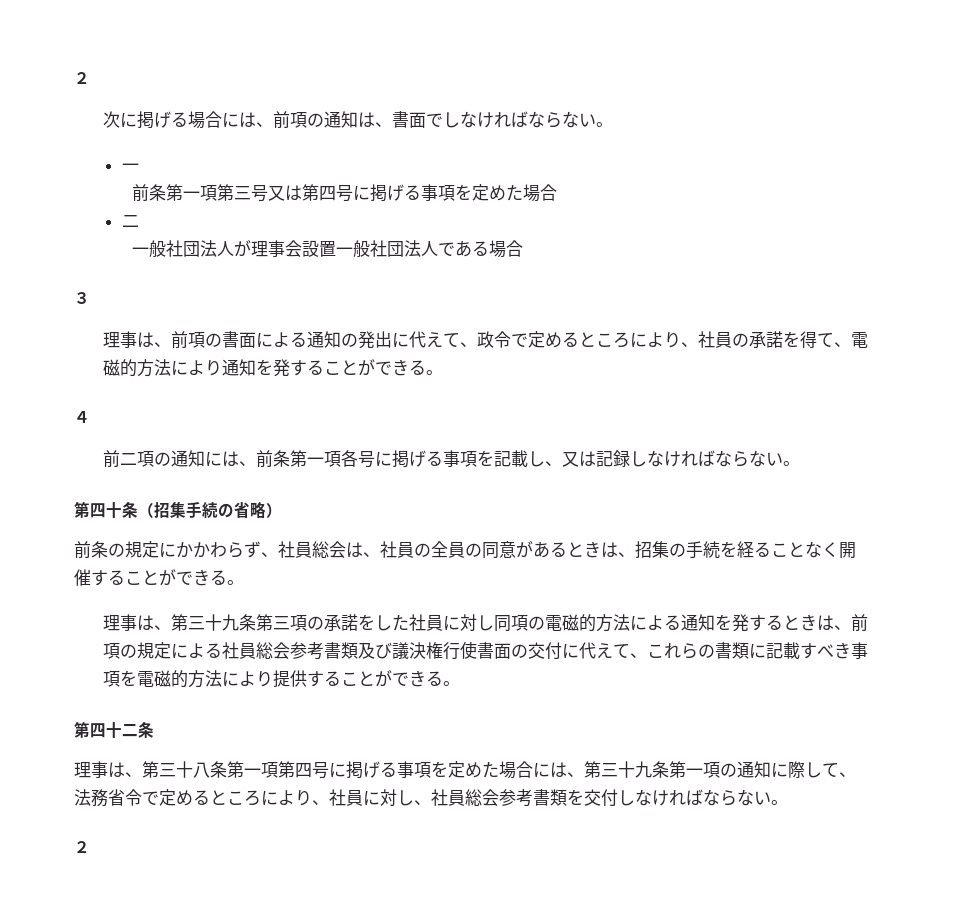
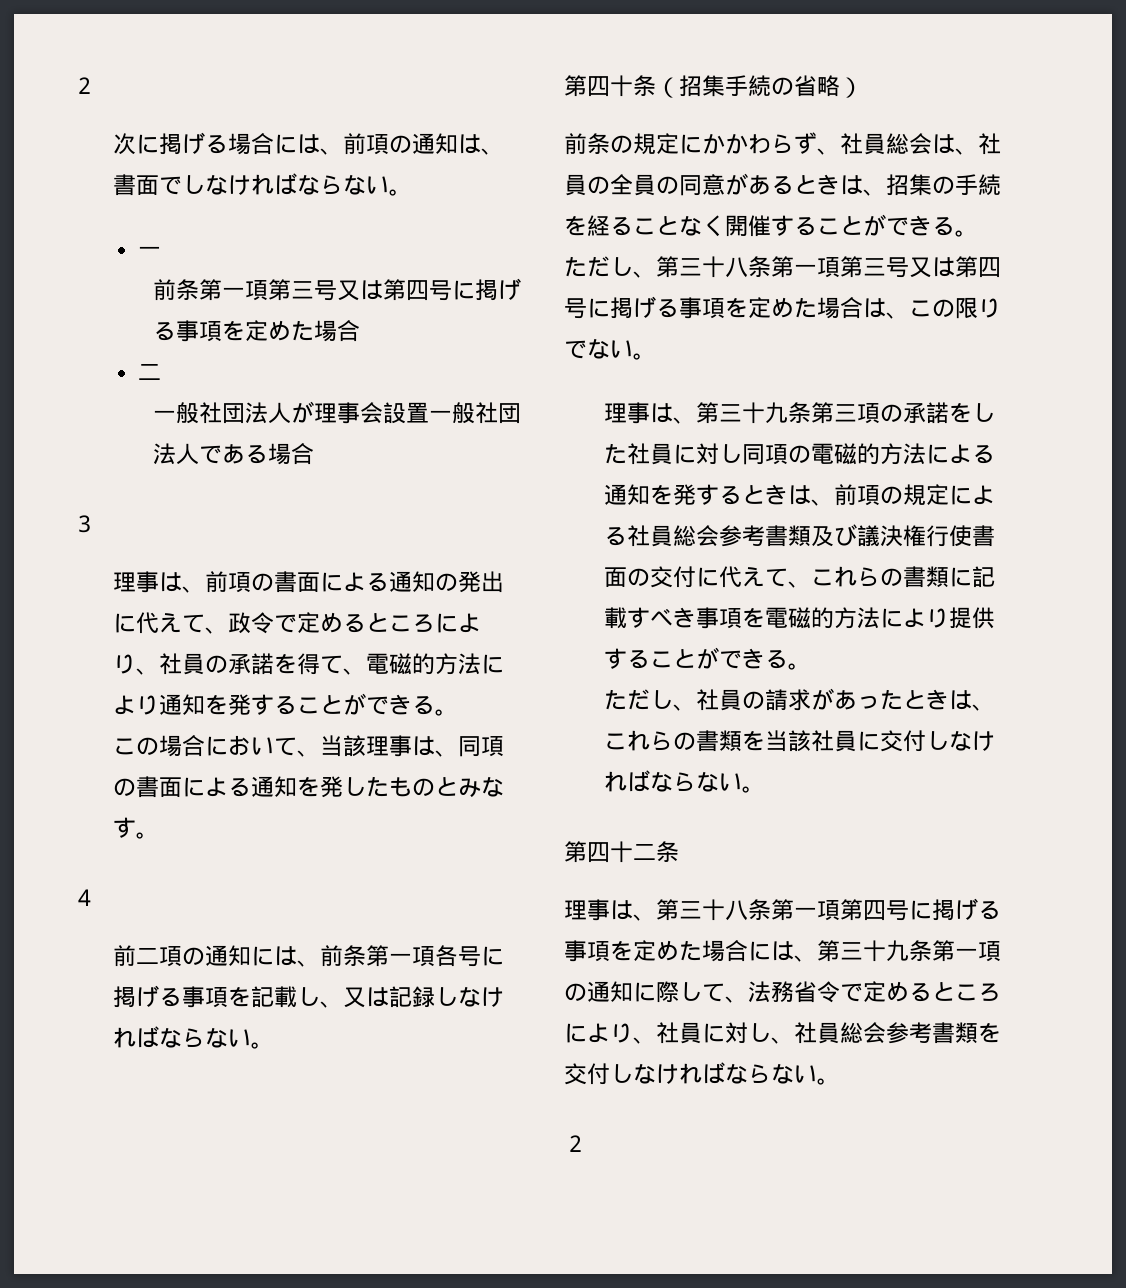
(443, 372) none -> [113,735,505,757] [113,776,505,798] [113,817,160,839] // この場合において、当該理事は、同項の書面による通知を発したものとみなす。
(244, 582) none -> [564,256,1001,278] [564,296,1001,319] [564,338,656,360] // ただし、第三十八条第一項第三号又は第四号に掲げる事項を定めた場合は、この限りでない。
(460, 683) none -> [604,688,996,711] [604,730,996,752] [604,770,766,793] // ただし、社員の請求があったときは、これらの書類を当該社員に交付しなければならない。

